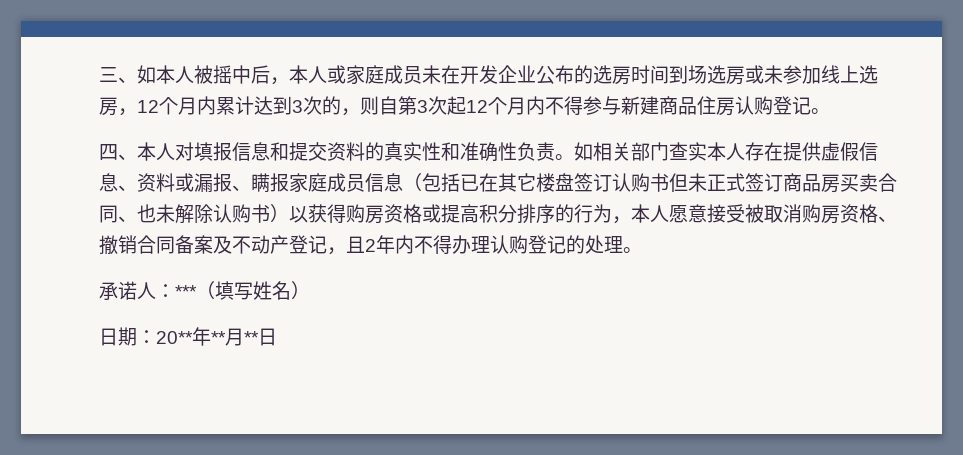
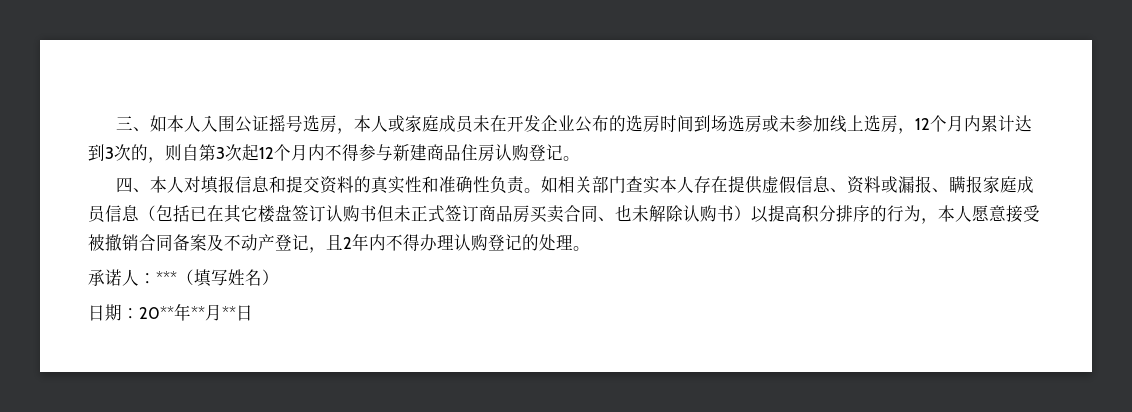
[194,65,270,84] 被摇中后 -> [200,115,337,133] 入围公证摇号选房
[308,204,441,224] 获得购房资格或 -> (768, 214) none
[764,204,897,224] 取消购房资格、 -> (105, 242) none

